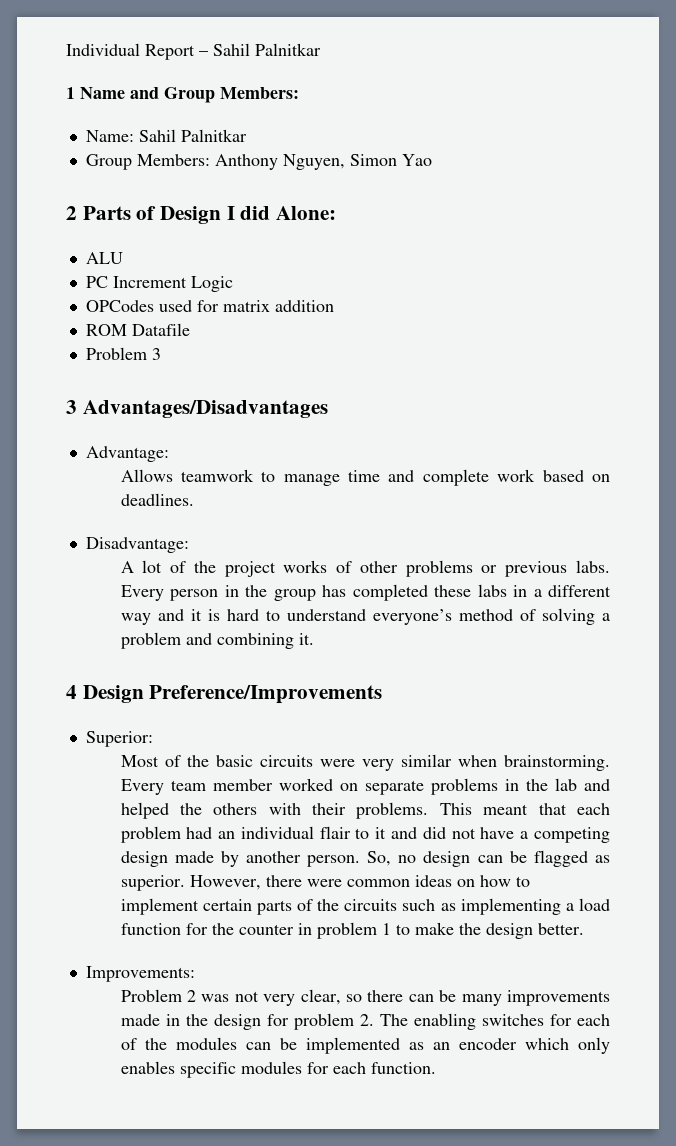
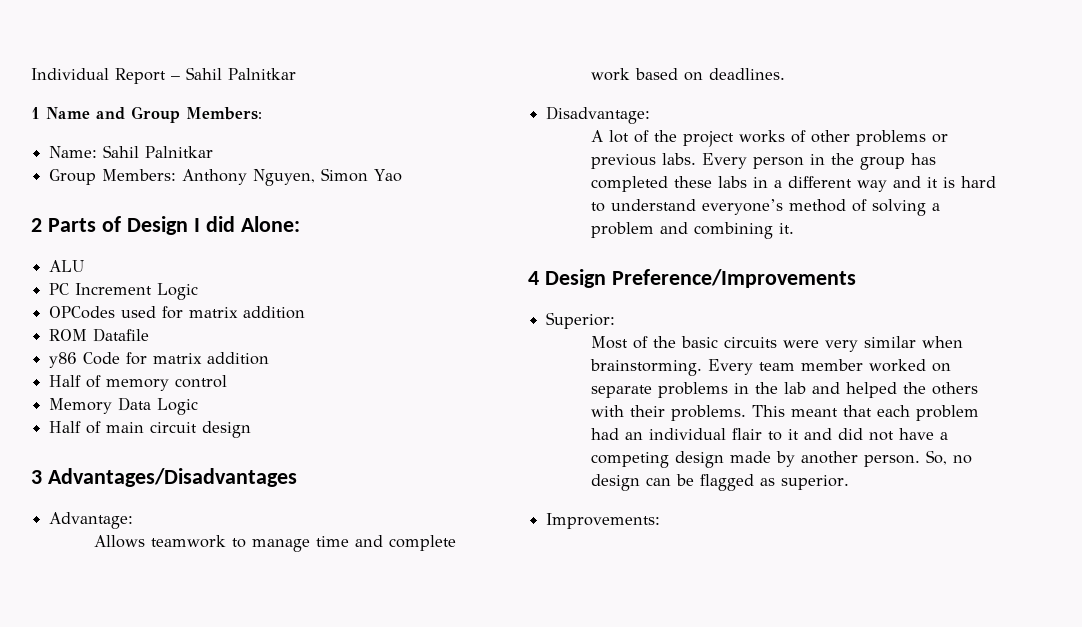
[85,347,161,360] Problem 3 -> [49,352,270,368] [49,375,228,391] [49,397,199,415] [49,421,252,438] y86 Code for matrix addition // Half of memory control // Memory Data Logic // Half of main circuit design
[189,875,530,890] [120,898,611,915] [120,922,584,939] [85,966,195,982] [120,989,610,1006] [120,1013,611,1030] [120,1037,610,1054] [120,1061,436,1078] However, there were common ideas on how to implement certain parts of the circuits such as implementing a load function for the counter in problem 1 to make the design better. // Improvements: // Problem 2 was not very clear, so there can be many improvements made in the design for problem 2. The enabling switches for each of the modules can be implemented as an encoder which only enables specific modules for each function. -> [546,513,661,529] // Improvements:

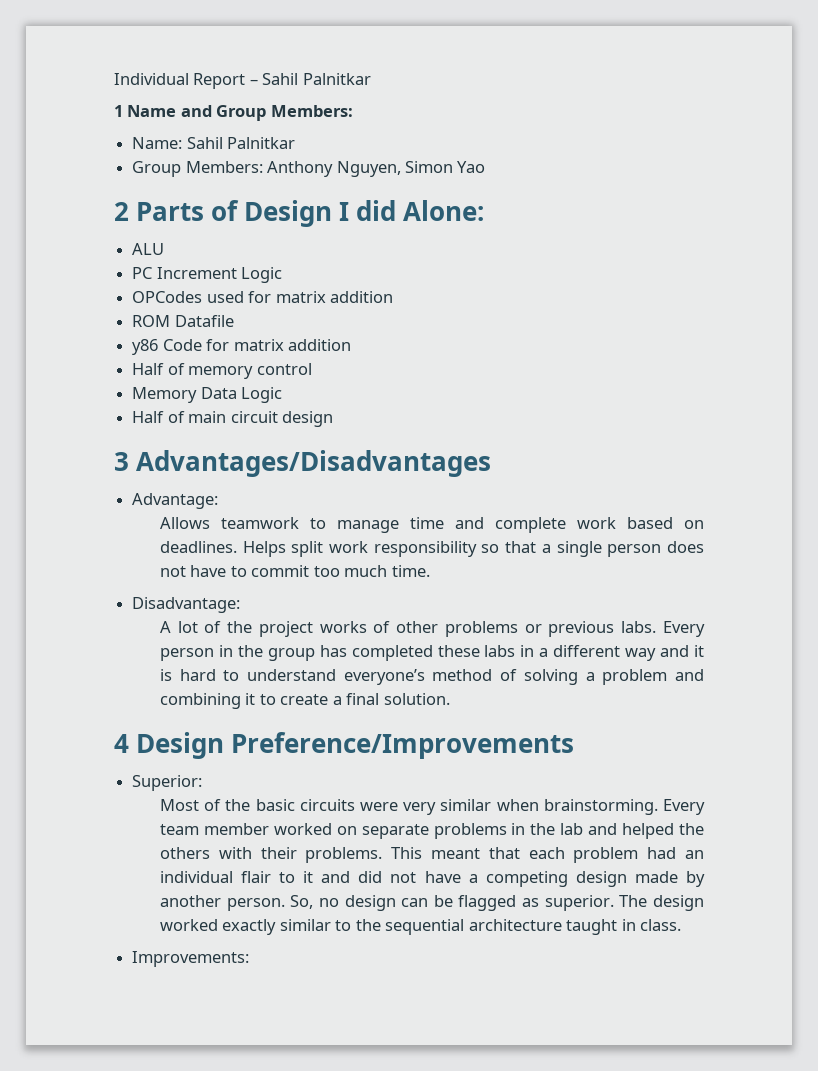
(786, 74) none -> [242,541,704,557] [159,565,430,577] Helps split work responsibility so that a single person does not have to commit too much time.
[779,223,795,234] it. -> [245,693,450,705] it to create a final solution.
(850, 482) none -> [619,895,704,911] [159,919,682,935] The design worked exactly similar to the sequential architecture taught in class.

